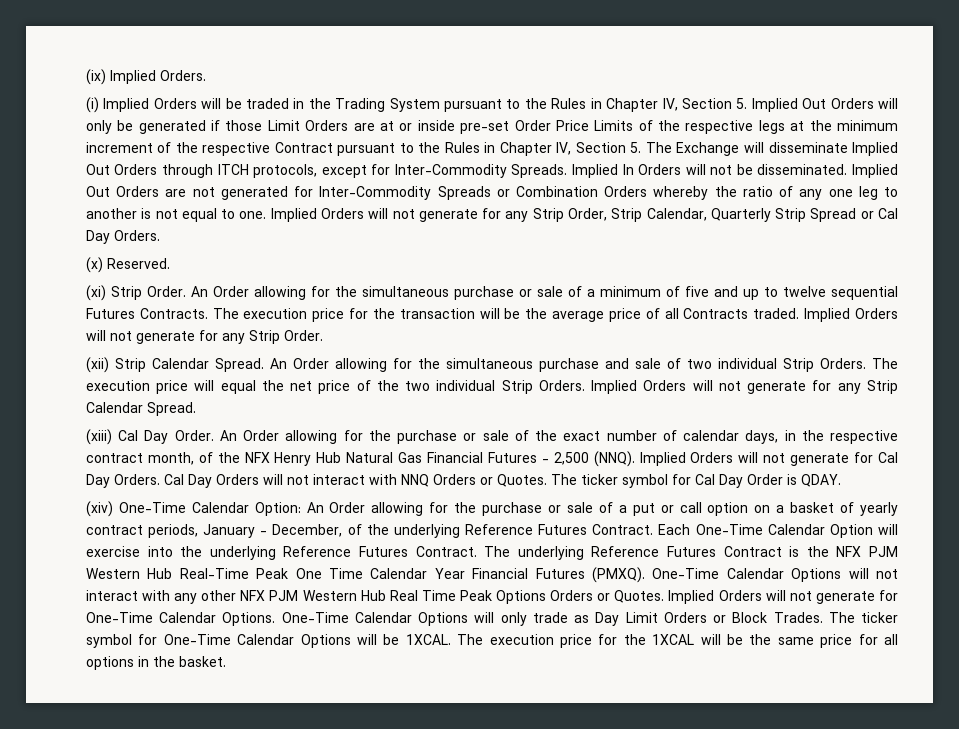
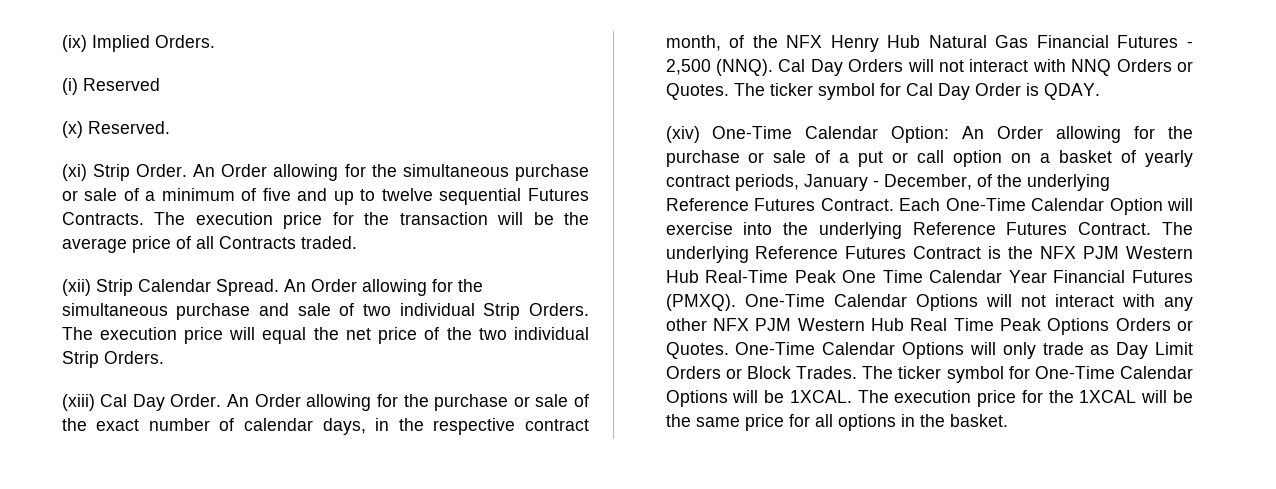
[103,98,899,112] [85,120,899,134] [85,142,898,156] [85,164,899,178] [85,186,899,200] [85,208,898,222] [85,230,160,244] Implied Orders will be traded in the Trading System pursuant to the Rules in Chapter IV, Section 5. Implied Out Orders will only be generated if those Limit Orders are at or inside pre-set Order Price Limits of the respective legs at the minimum increment of the respective Contract pursuant to the Rules in Chapter IV, Section 5. The Exchange will disseminate Implied Out Orders through ITCH protocols, except for Inter-Commodity Spreads. Implied In Orders will not be disseminated. Implied Out Orders are not generated for Inter-Commodity Spreads or Combination Orders whereby the ratio of any one leg to another is not equal to one. Implied Orders will not generate for any Strip Order, Strip Calendar, Quarterly Strip Spread or Cal Day Orders. -> [82,78,160,91] Reserved
[804,308,898,322] [85,330,323,344] Implied Orders will not generate for any Strip Order. -> (357, 242) none
[591,380,898,394] [85,402,196,416] Implied Orders will not generate for any Strip Calendar Spread. -> (164, 357) none
[639,452,899,466] [85,474,160,488] Implied Orders will not generate for Cal Day Orders. -> (773, 67) none
[668,590,898,604] [85,612,276,626] Implied Orders will not generate for One-Time Calendar Options. -> (729, 350) none

